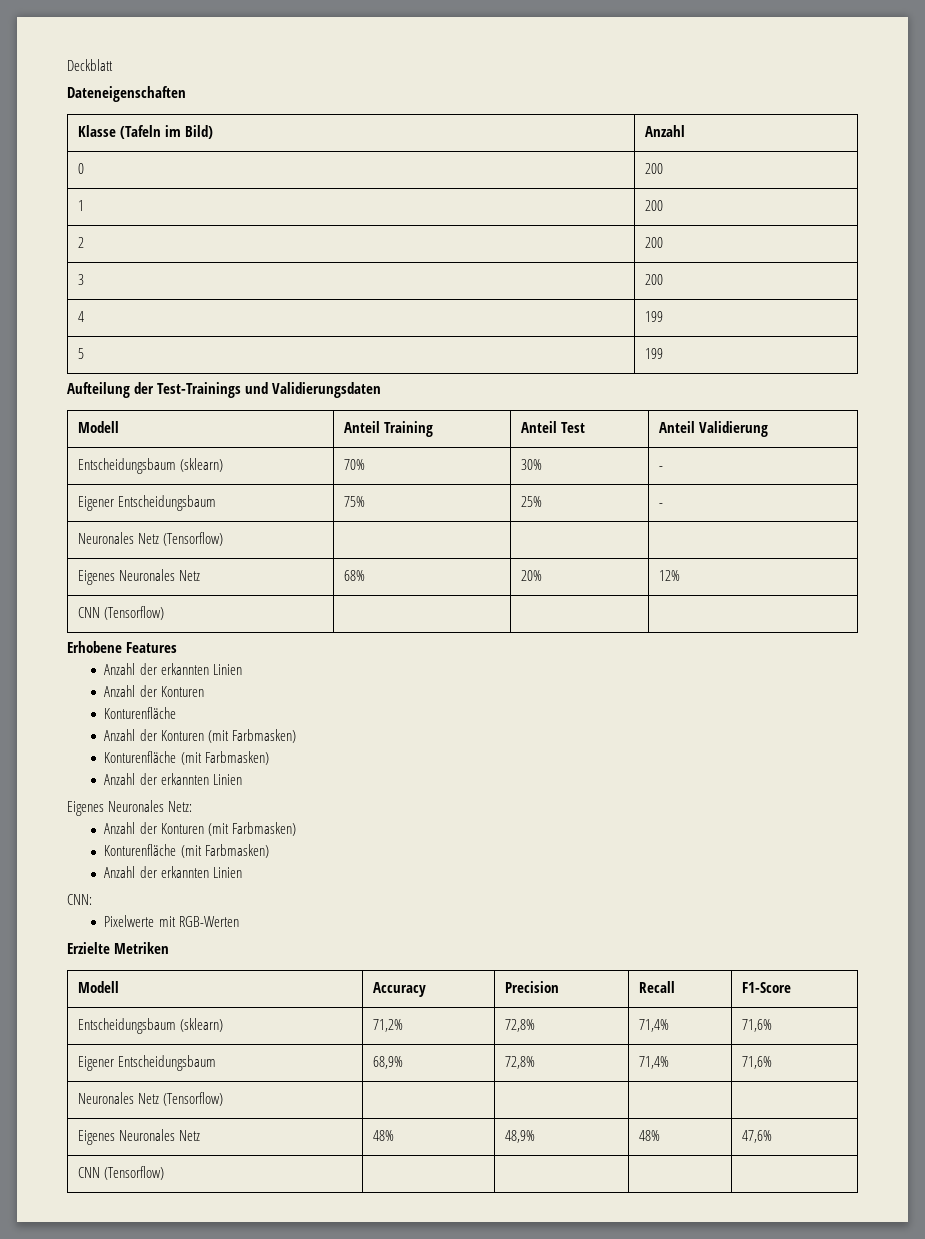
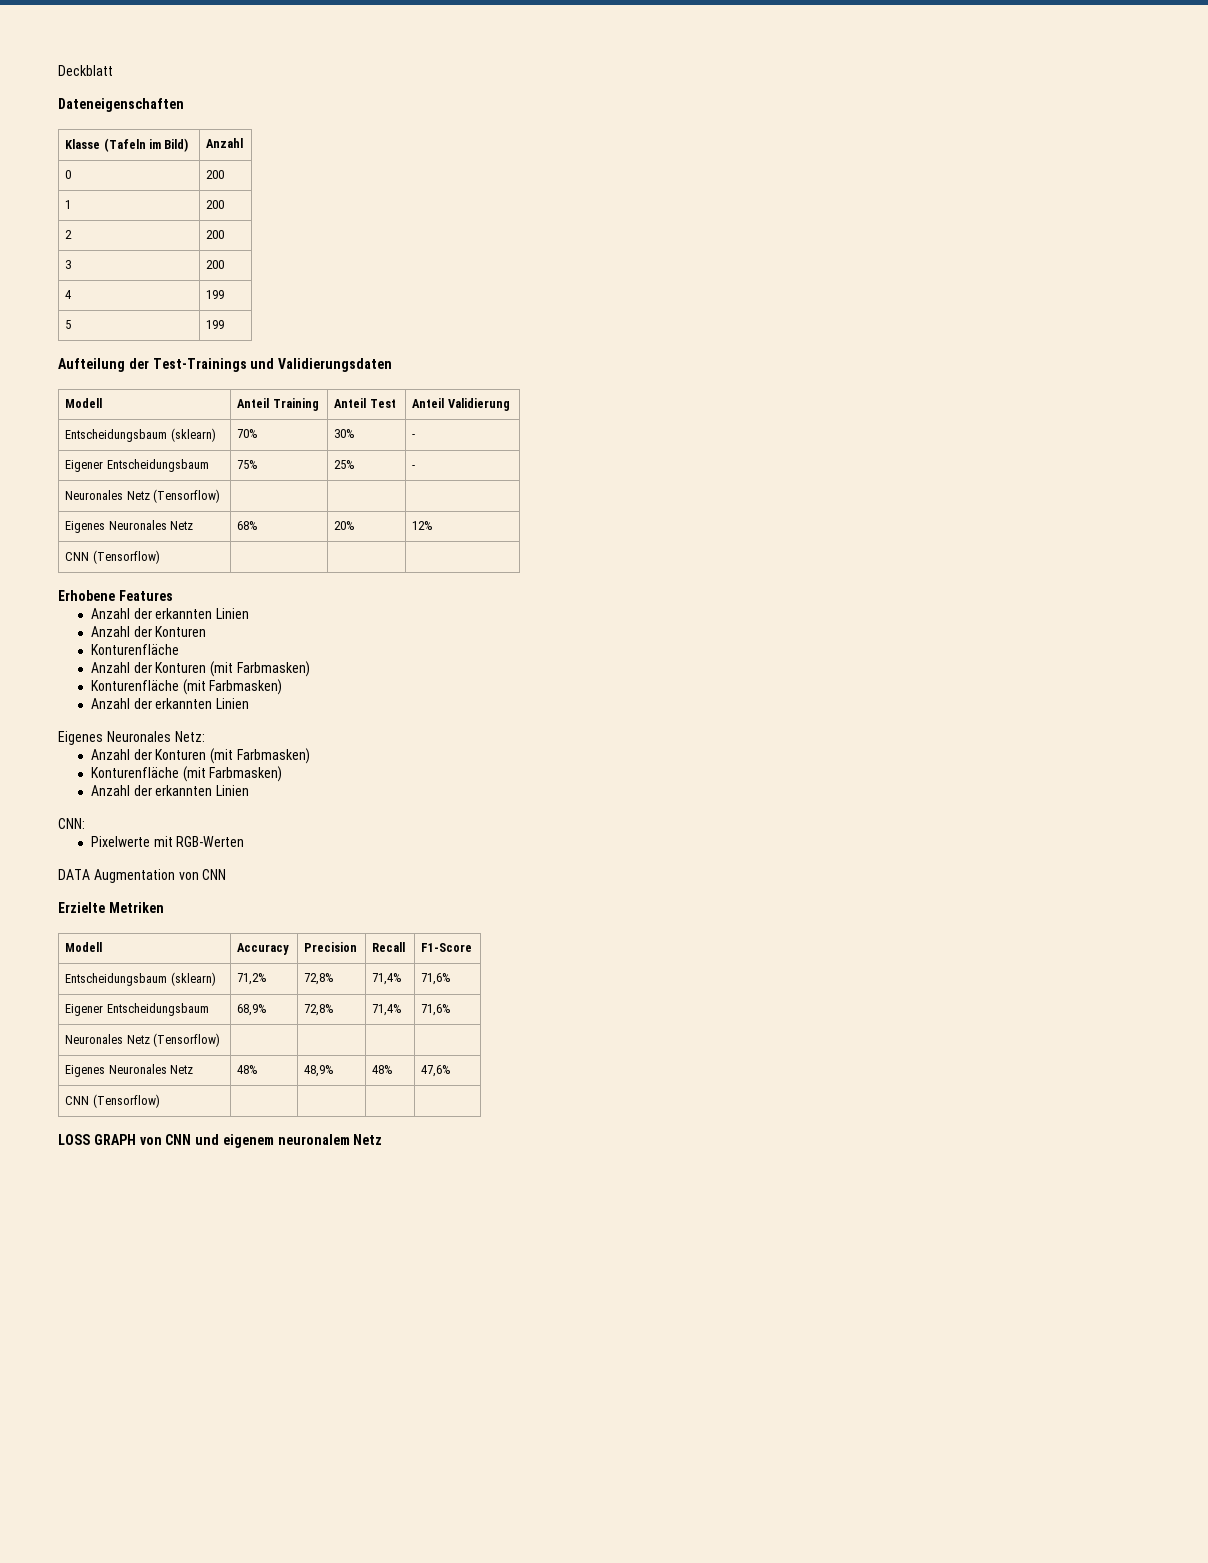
(239, 921) none -> [58,869,227,883] // DATA Augmentation von CNN
(165, 1173) none -> [58,1134,383,1148] // LOSS GRAPH von CNN und eigenem neuronalem Netz

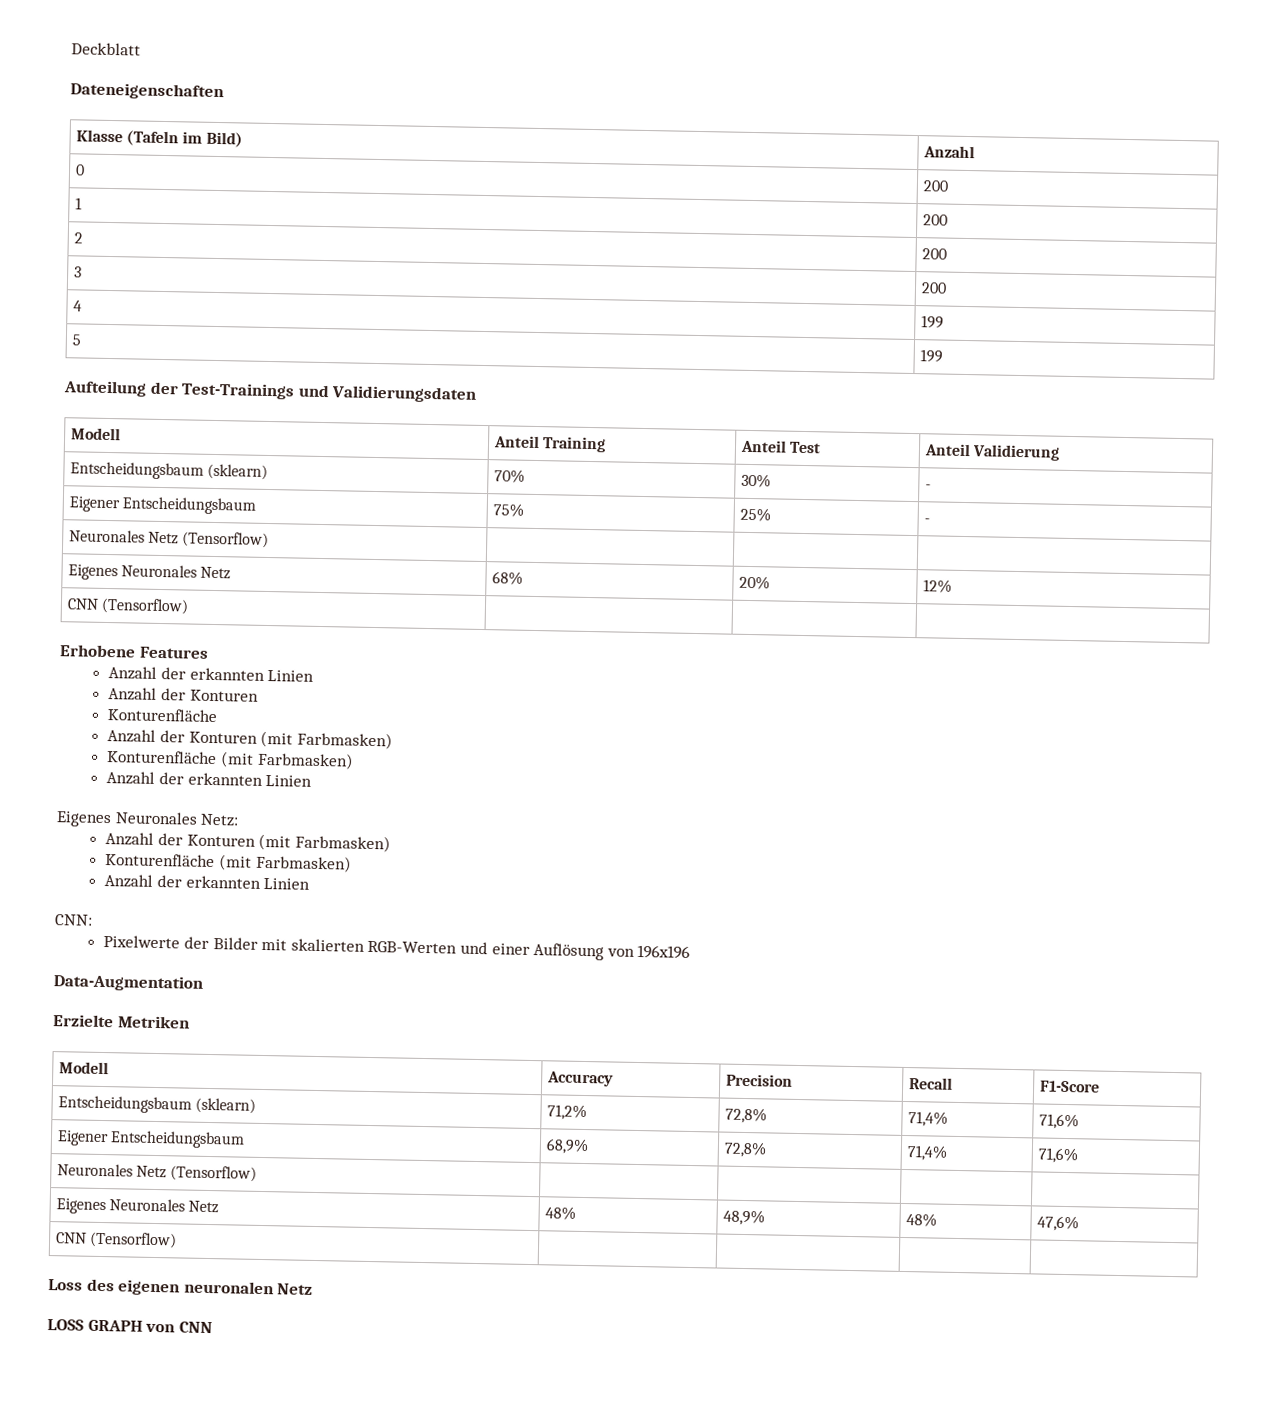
[153,836,245,847] [58,869,227,883] mit RGB-Werten // DATA Augmentation von CNN -> [184,936,691,961] [53,974,204,992] der Bilder mit skalierten RGB-Werten und einer Auflösung von 196x196 // Data-Augmentation
(160, 1101) none -> [48,1278,314,1296] // Loss des eigenen neuronalen Netz
[195,1134,383,1148] und eigenem neuronalem Netz -> (213, 1327) none

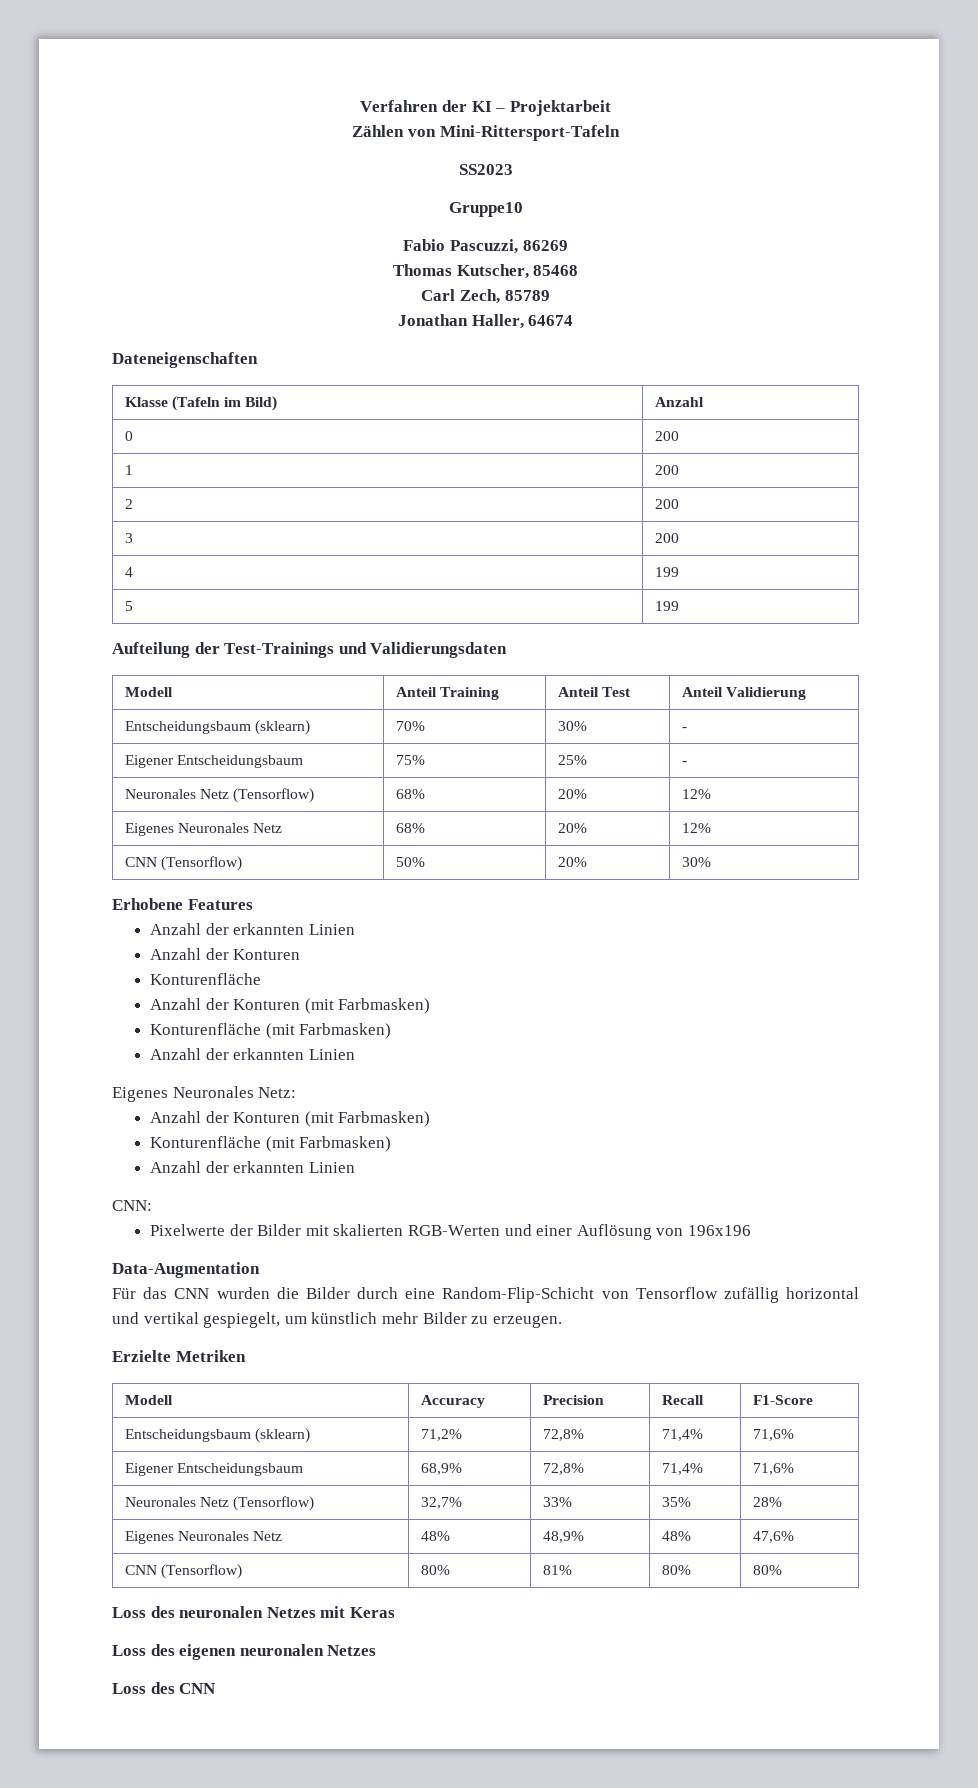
[71,42,141,56] Deckblatt -> [360,100,611,116] [352,125,620,141] [458,164,513,175] [448,202,523,217] [403,239,568,254] [392,264,579,279] [421,289,550,304] [397,314,574,329] Verfahren der KI – Projektarbeit // Zählen von Mini-Rittersport-Tafeln // SS2023 // Gruppe10 // Fabio Pascuzzi, 86269 // Thomas Kutscher, 85468 // Carl Zech, 85789 // Jonathan Haller, 64674
(270, 540) | | -> [395,789,425,799] [557,789,587,799] [681,789,711,799] 68% | 20% | 12%
(190, 606) | | -> [395,857,425,867] [557,857,587,867] [681,857,711,867] 50% | 20% | 30%
(204, 983) none -> [112,1287,859,1303] [112,1312,562,1328] // Für das CNN wurden die Bilder durch eine Random-Flip-Schicht von Tensorflow zufällig horizontal und vertikal gespiegelt, um künstlich mehr Bilder zu erzeugen.
(258, 1173) | | | -> [420,1497,462,1509] [542,1497,572,1507] [661,1497,691,1507] [752,1497,782,1507] 32,7% | 33% | 35% | 28%
(178, 1240) | | | -> [420,1565,450,1575] [542,1565,572,1575] [661,1565,691,1575] [752,1565,782,1575] [112,1606,395,1618] 80% | 81% | 80% | 80% // Loss des neuronalen Netzes mit Keras
[277,1283,314,1295] [47,1319,176,1333] Netz // LOSS GRAPH von -> [327,1645,377,1656] [112,1682,175,1694] Netzes // Loss des

